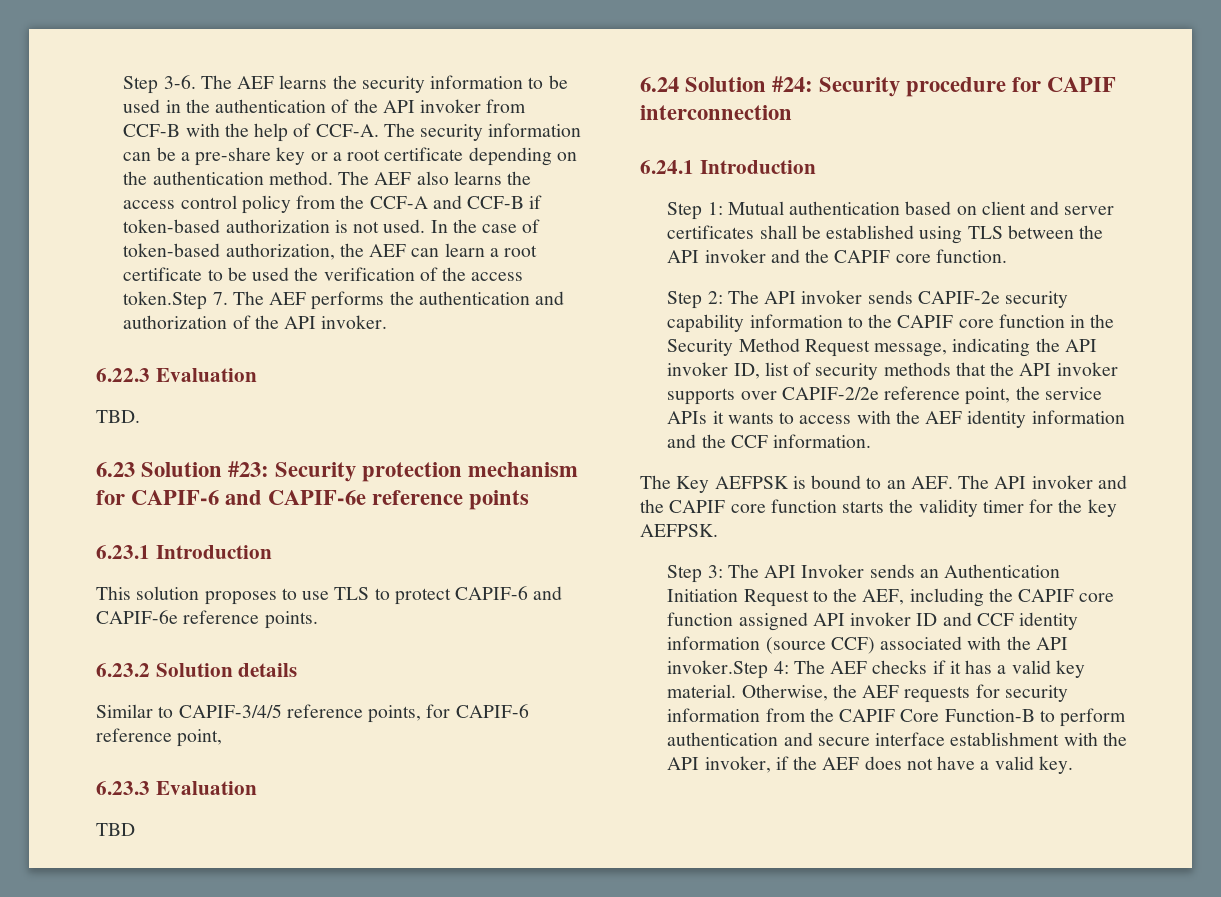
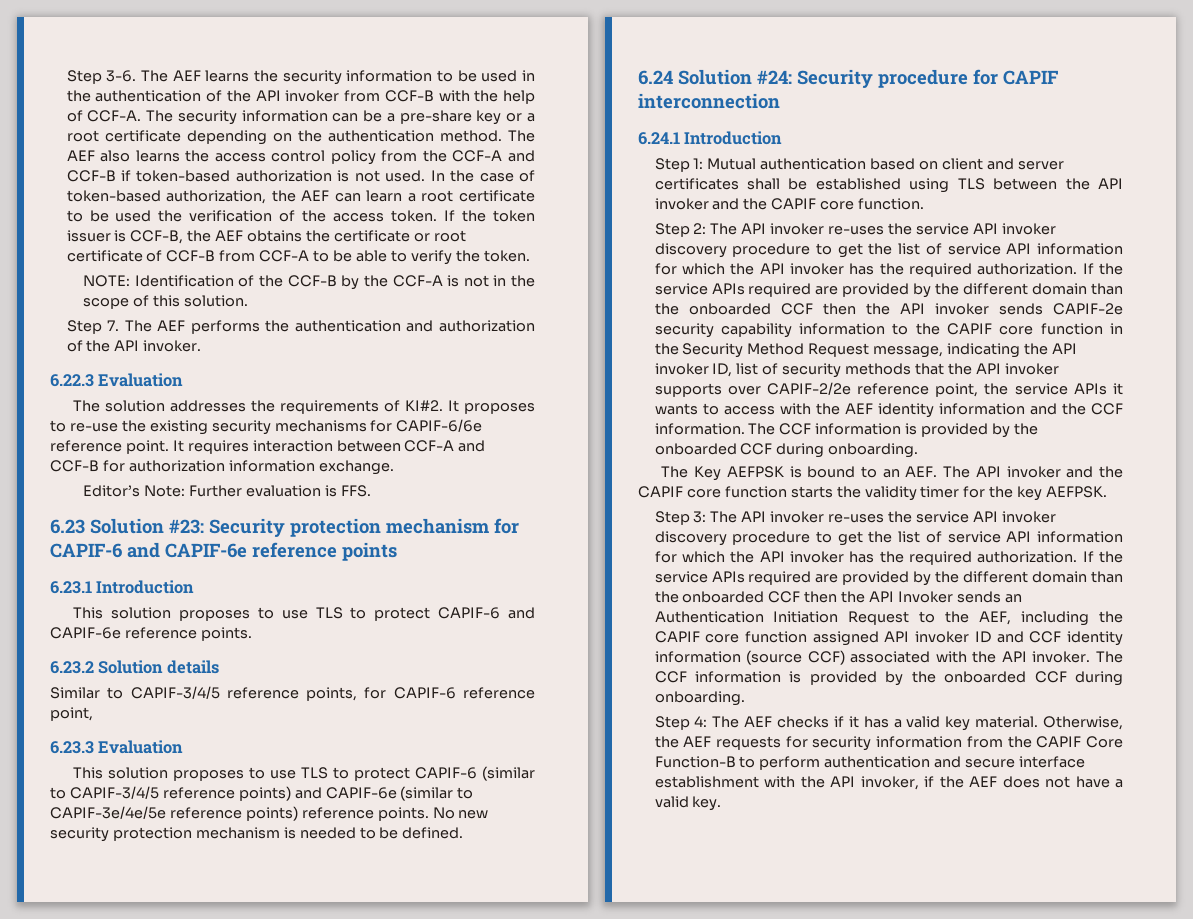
[123,291,208,310] token.Step -> [391,210,535,222] [66,230,466,244] [66,250,530,265] [83,275,535,290] [83,295,248,309] [66,320,102,334] token. If the token issuer is CCF-B, the AEF obtains the certificate or root certificate of CCF-B from CCF-A to be able to verify the token. // NOTE: Identification of the CCF-B by the CCF-A is not in the scope of this solution. // Step
[96,410,140,423] TBD. -> [73,400,535,414] [50,419,483,435] [50,440,486,454] [50,460,394,475] [83,485,371,497] The solution addresses the requirements of KI#2. It proposes to re-use the existing security mechanisms for CAPIF-6/6e reference point. It requires interaction between CCF-A and CCF-B for authorization information exchange. // Editor’s Note: Further evaluation is FFS.
[96,823,135,836] TBD -> [73,766,535,781] [50,786,474,801] [50,806,489,821] [50,827,464,842] This solution proposes to use TLS to protect CAPIF-6 (similar to CAPIF-3/4/5 reference points) and CAPIF-6e (similar to CAPIF-3e/4e/5e reference points) reference points. No new security protection mechanism is needed to be defined.
(863, 297) none -> [828,223,1056,235] [654,243,1123,258] [654,263,1123,277] [654,283,1123,298] [654,303,989,315] re-uses the service API invoker discovery procedure to get the list of service API information for which the API invoker has the required authorization. If the service APIs required are provided by the different domain than the onboarded CCF then the API invoker
(872, 441) none -> [748,423,1038,438] [654,443,919,458] The CCF information is provided by the onboarded CCF during onboarding.
(797, 571) none -> [770,511,1056,523] [654,531,1123,546] [654,551,1123,565] [654,571,1123,586] [654,591,895,603] invoker re-uses the service API invoker discovery procedure to get the list of service API information for which the API invoker has the required authorization. If the service APIs required are provided by the different domain than the onboarded CCF then the API
[667,660,769,679] invoker.Step -> [1032,651,1124,663] [654,671,1123,686] [654,691,745,706] [654,716,690,730] invoker. The CCF information is provided by the onboarded CCF during onboarding. // Step

